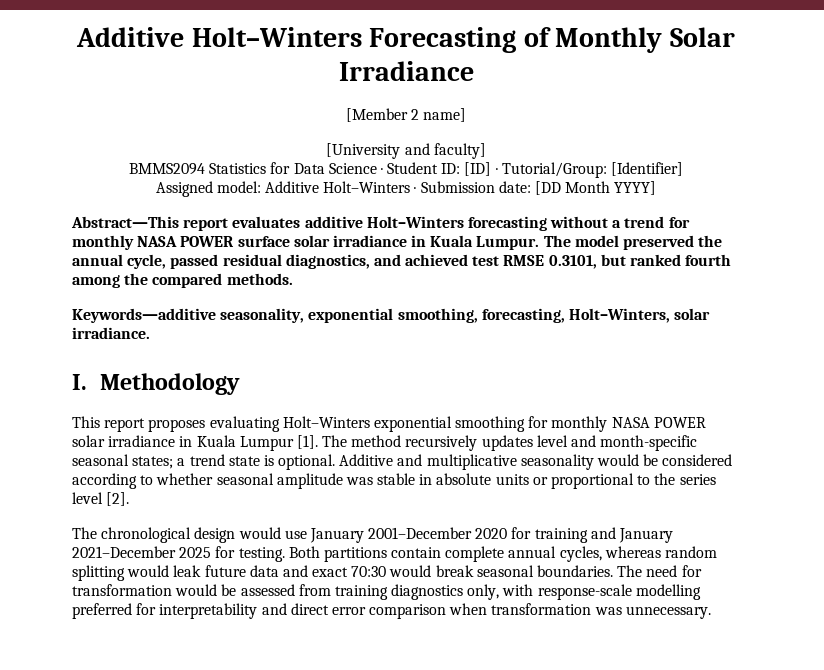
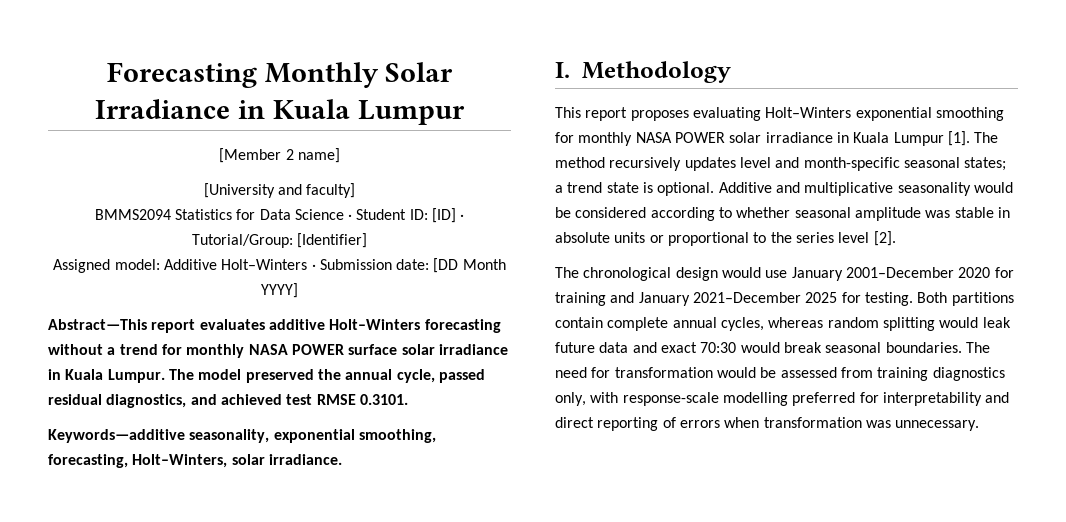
[76,27,551,53] Additive Holt–Winters Forecasting of -> [106,62,257,88] Forecasting
(474, 71) none -> [238,99,465,125] in Kuala Lumpur
[548,254,732,269] [72,273,293,288] 0.3101, but ranked fourth among the compared methods. -> [359,394,408,405] 0.3101.
[331,604,447,619] error comparison -> [597,417,720,431] reporting of errors

